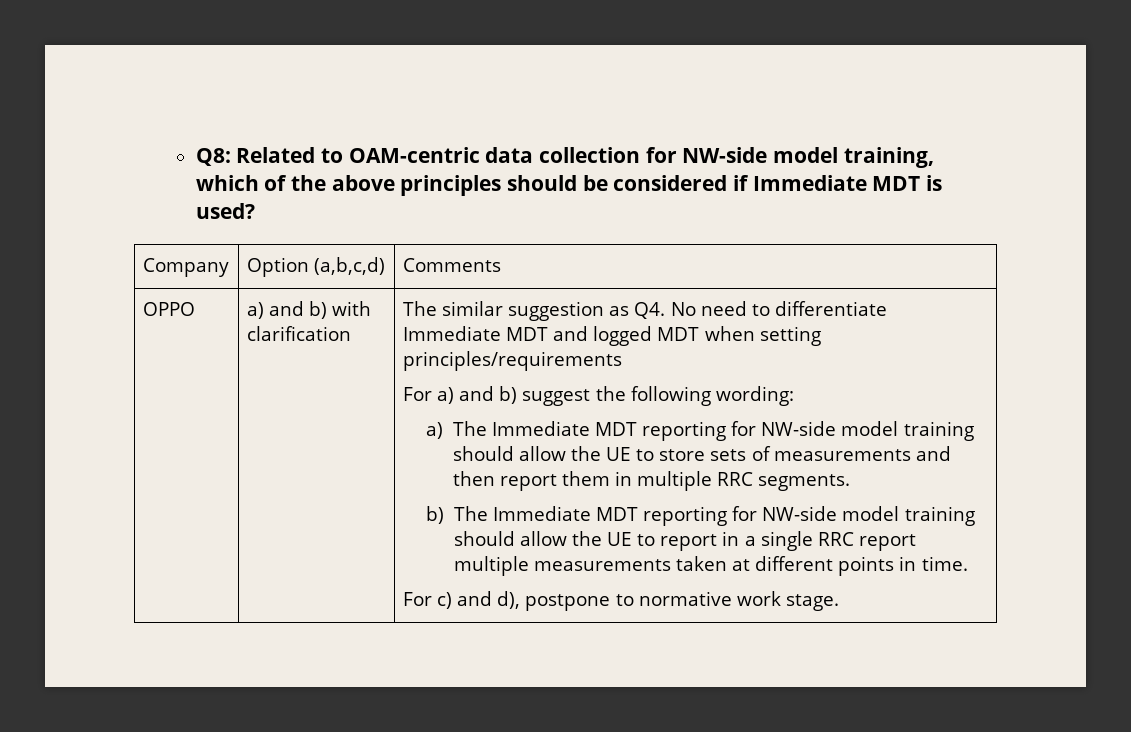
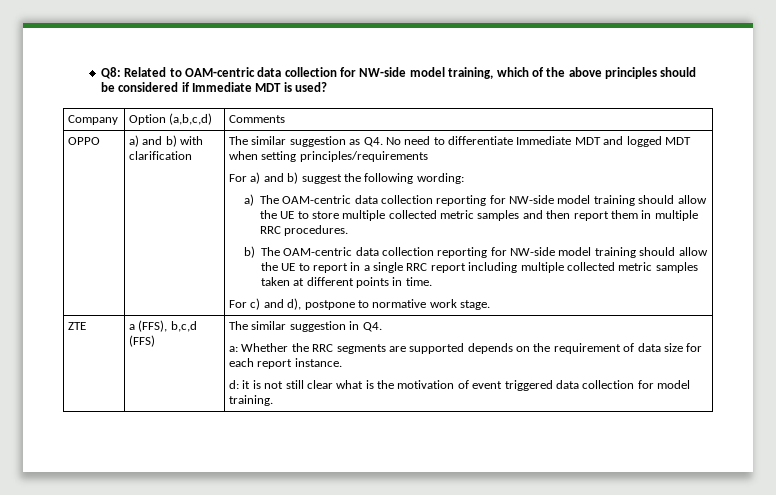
[491,421,637,436] Immediate MDT -> [282,195,433,204] OAM-centric data collection
[710,446,911,461] sets of measurements -> [342,210,520,221] multiple collected metric samples
[758,474,851,491] segments. -> [284,225,349,236] procedures.
[492,506,638,521] Immediate MDT -> [283,247,434,256] OAM-centric data collection
[453,556,671,576] multiple measurements -> [468,262,698,273] including multiple collected metric samples
(839, 602) none -> [68,322,87,330] [129,320,197,332] [129,335,156,347] [229,321,382,332] [229,343,703,354] [229,358,342,369] [229,380,691,391] [229,395,274,406] // ZTE | a (FFS), b,c,d (FFS) | The similar suggestion in Q4. // a: Whether the RRC segments are supported depends on the requirement of data size for each report instance. // d: it is not still clear what is the motivation of event triggered data collection for model training.

